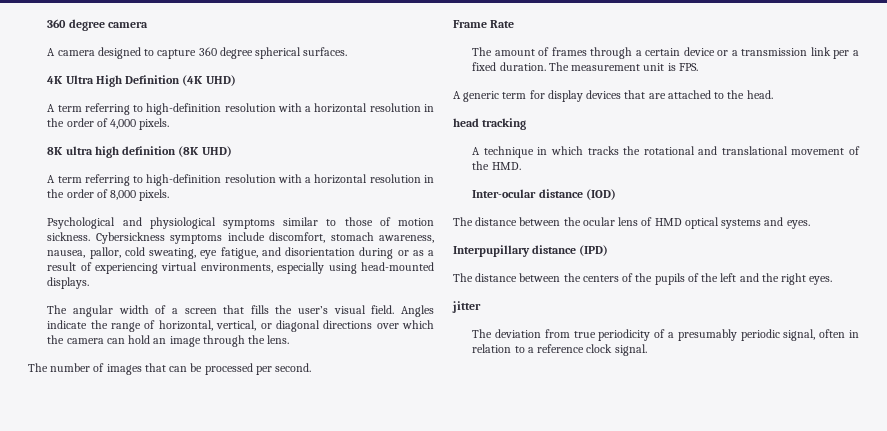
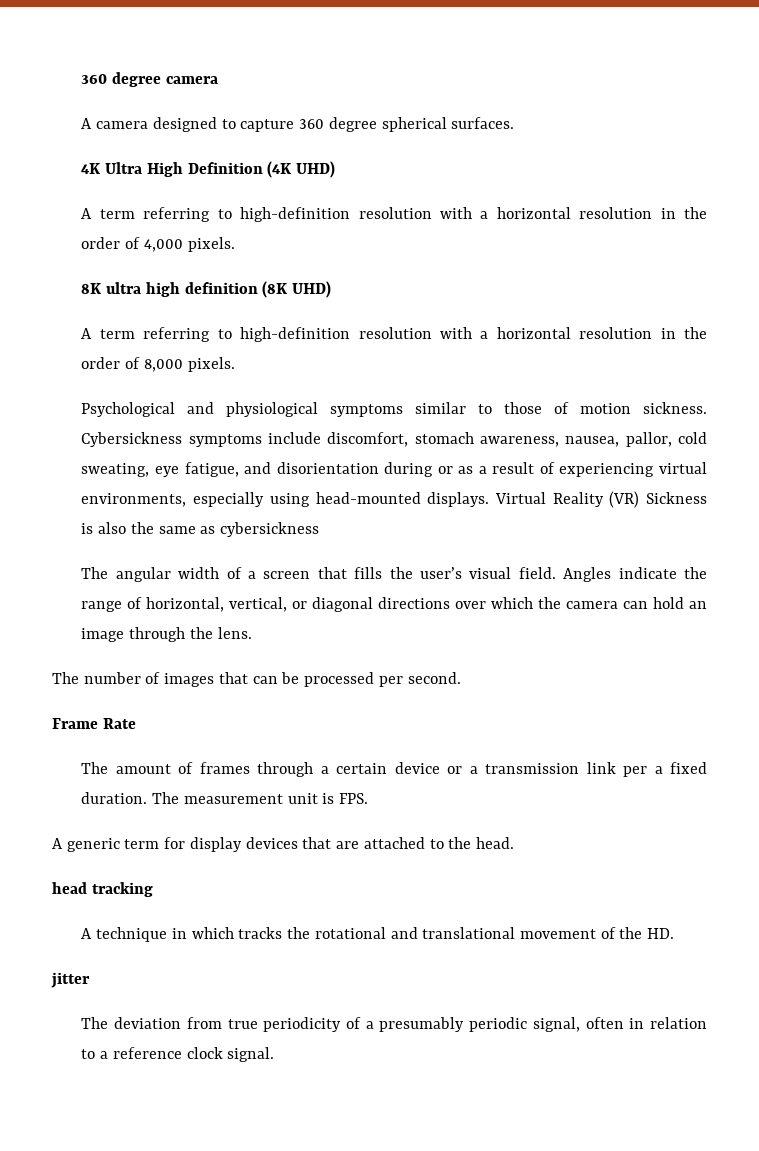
(90, 283) none -> [494,491,707,508] [81,522,320,537] Virtual Reality (VR) Sickness is also the same as cybersickness
[491,162,521,170] [472,189,616,200] [453,217,810,229] [453,245,609,257] [453,273,833,285] HMD. // Inter-ocular distance (IOD) // The distance between the ocular lens of HMD optical systems and eyes. // Interpupillary distance (IPD) // The distance between the centers of the pupils of the left and the right eyes. -> [647,928,675,939] HD.

